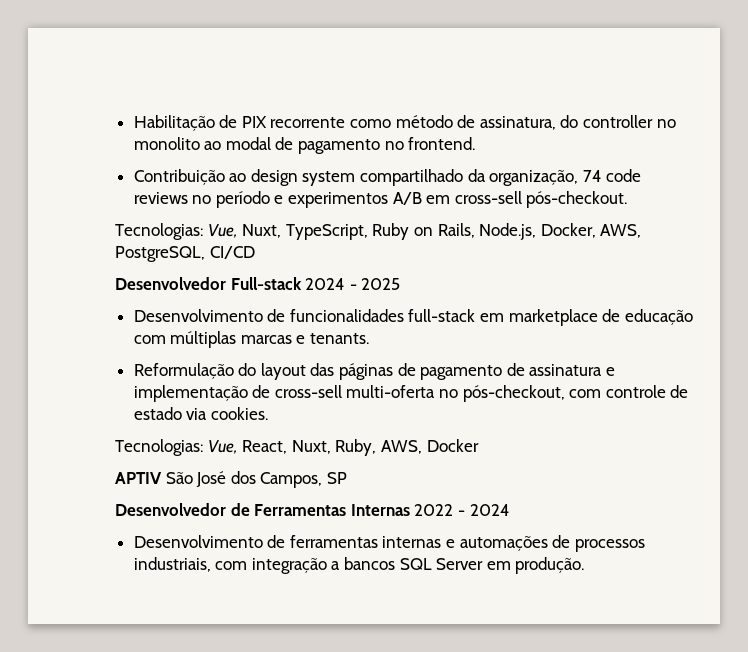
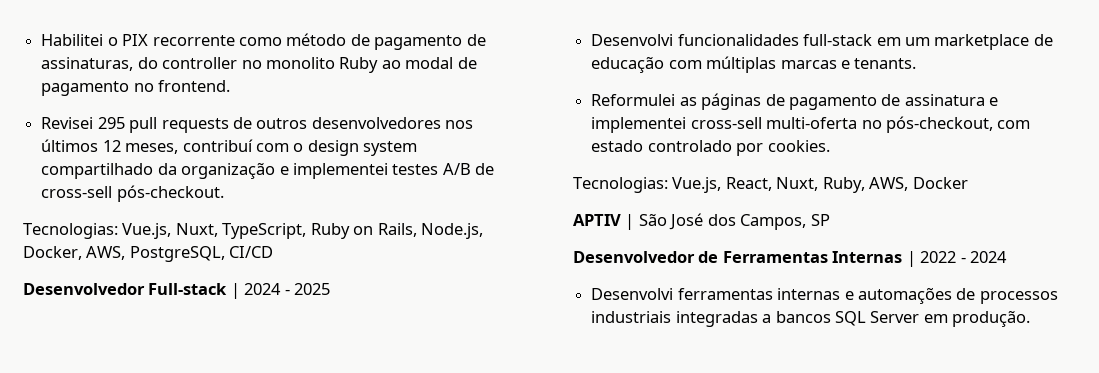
[133,115,238,131] Habilitação de -> [41,34,118,46] Habilitei o
[479,116,556,130] assinatura, -> [374,34,486,50] [41,57,134,71] pagamento de assinaturas,
(200, 143) none -> [339,57,379,73] Ruby
[133,169,642,186] [133,191,451,208] Contribuição ao design system compartilhado da organização, 74 code reviews no período e experimentos A/B em -> [41,117,474,133] [41,139,418,156] [41,162,495,179] Revisei 295 pull requests de outros desenvolvedores nos últimos 12 meses, contribuí com o design system compartilhado da organização e implementei testes A/B de
[207,224,238,238] Vue, -> [122,223,172,239] Vue.js,
(302, 283) none -> [230,283,240,299] |
[133,309,286,322] Desenvolvimento de -> [591,34,674,46] Desenvolvi
(505, 317) none -> [904,37,930,46] um
[133,363,335,380] Reformulação do layout das -> [591,94,697,106] Reformulei as
[133,385,271,402] implementação de -> [591,117,687,133] implementei
[605,385,689,398] [133,407,208,420] controle de estado via -> [591,140,764,156] estado controlado por
[207,440,238,454] Vue, -> [672,177,722,193] Vue.js,
(162, 478) none -> [625,214,635,230] |
(410, 510) none -> [906,251,916,267] |
[133,535,286,548] Desenvolvimento de -> [591,288,674,300] Desenvolvi
[133,557,327,574] industriais, com integração -> [591,311,758,327] industriais integradas

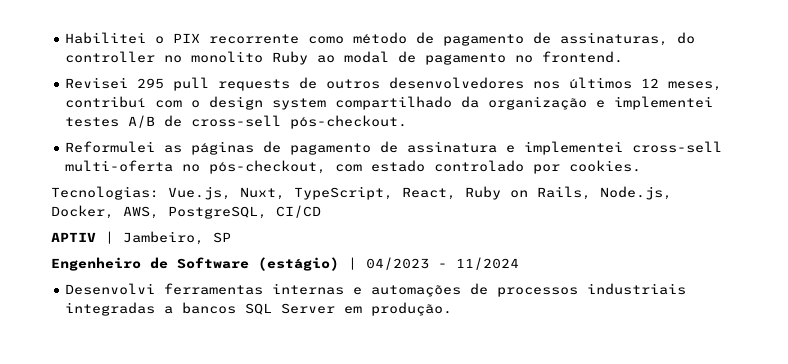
[23,223,484,239] [23,246,274,262] [23,283,331,299] [591,34,1053,50] [591,56,917,73] // Tecnologias: Vue.js, Nuxt, TypeScript, Ruby on Rails, Node.js, Docker, AWS, PostgreSQL, CI/CD // Desenvolvedor Full-stack | 2024 - 2025 // Desenvolvi funcionalidades full-stack em um marketplace de educação com múltiplas marcas e tenants. -> (408, 122) none
[725,177,968,193] [573,213,830,230] [573,251,1008,267] React, Nuxt, Ruby, AWS, Docker // APTIV | São José dos Campos, SP // Desenvolvedor de Ferramentas Internas | 2022 - 2024 -> [240,186,672,200] [51,205,321,219] [51,231,231,245] [51,257,519,271] Nuxt, TypeScript, React, Ruby on Rails, Node.js, Docker, AWS, PostgreSQL, CI/CD // APTIV | Jambeiro, SP // Engenheiro de Software (estágio) | 04/2023 - 11/2024

